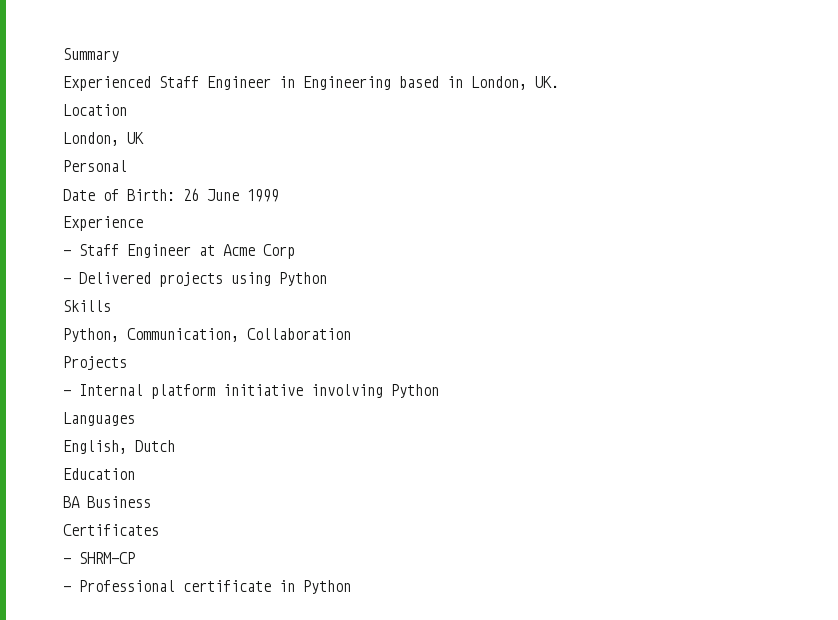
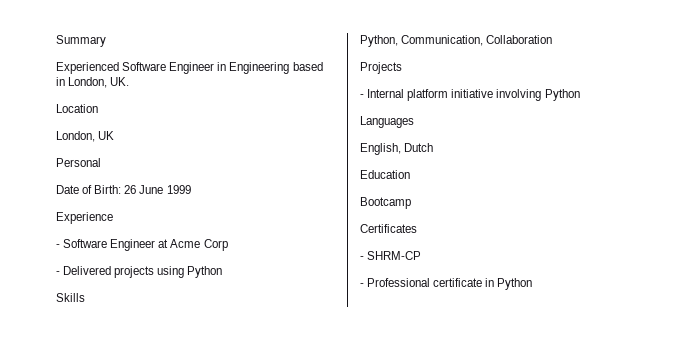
[159,76,199,88] Staff -> [122,62,167,71] Software
[79,244,119,256] Staff -> [63,239,108,248] Software
[63,496,151,508] BA Business -> [360,197,411,209] Bootcamp

